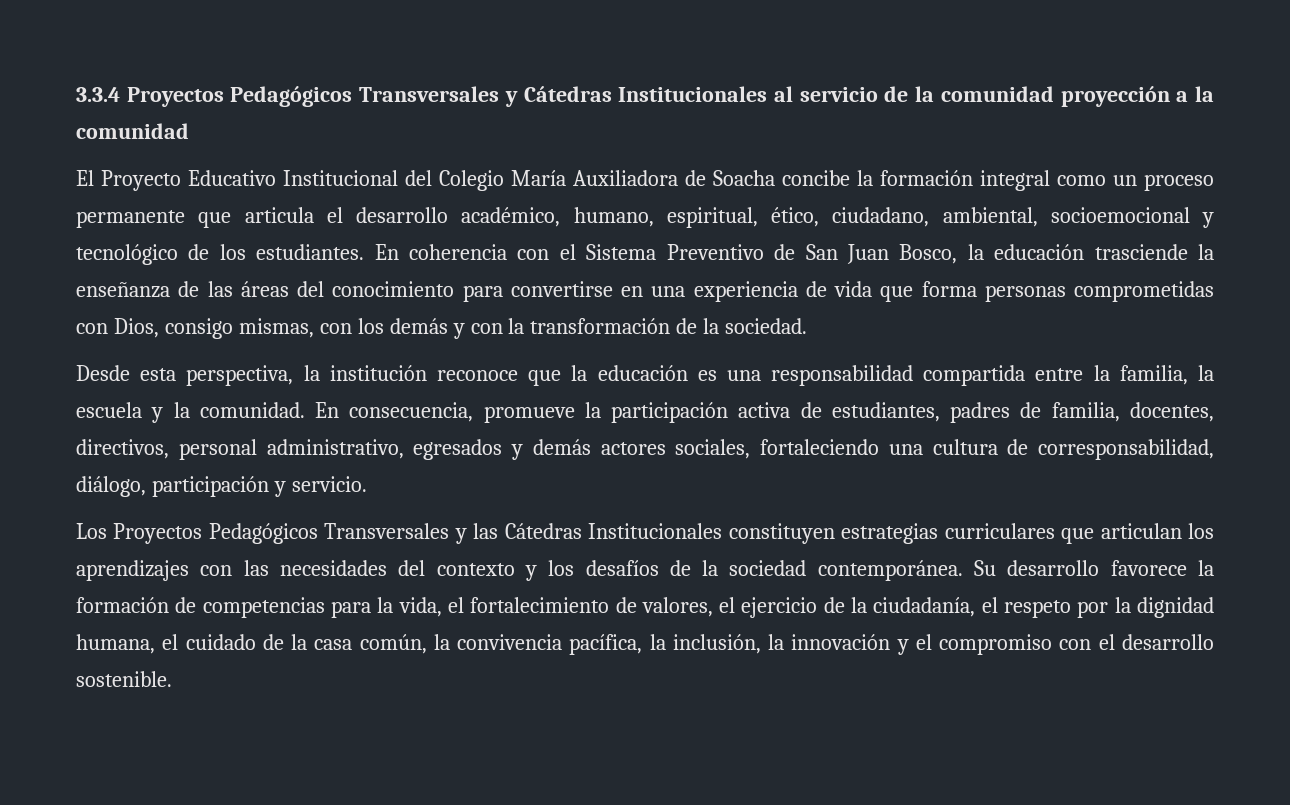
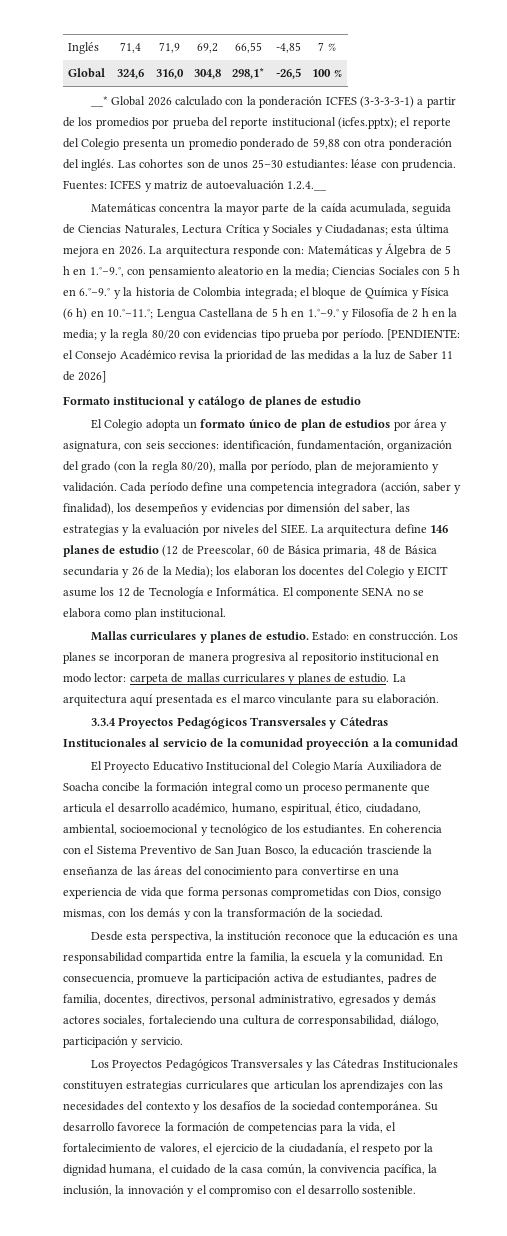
(76, 94) none -> [68,42,100,54] [120,42,141,53] [158,42,180,53] [197,43,218,53] [234,42,262,53] [275,42,301,53] [318,42,336,51] [68,68,106,78] [117,69,144,79] [155,69,184,79] [194,69,221,79] [232,68,264,79] [275,68,301,79] [312,69,342,77] [90,96,456,108] [63,117,451,129] [63,138,452,150] [63,159,457,171] [63,180,328,192] [90,203,452,215] [63,223,449,236] [63,243,452,257] [63,266,460,278] [63,287,449,299] [63,308,458,320] [63,329,461,341] [63,350,454,362] [63,371,107,383] [63,396,361,408] [90,419,448,431] [63,440,453,452] [63,461,439,473] [63,482,462,494] [63,503,411,515] [63,524,449,536] [63,545,437,557] [63,566,448,578] [63,587,425,599] [63,608,227,620] [90,631,459,643] [63,652,440,664] [63,673,406,685] [63,694,440,706] Inglés | 71,4 | 71,9 | 69,2 | 66,55 | -4,85 | 7 % // Global | 324,6 | 316,0 | 304,8 | 298,1* | -26,5 | 100 % // __* Global 2026 calculado con la ponderación ICFES (3-3-3-3-1) a partir de los promedios por prueba del reporte institucional (icfes.pptx); el reporte del Colegio presenta un promedio ponderado de 59,88 con otra ponderación del inglés. Las cohortes son de unos 25–30 estudiantes: léase con prudencia. Fuentes: ICFES y matriz de autoevaluación 1.2.4.__ // Matemáticas concentra la mayor parte de la caída acumulada, seguida de Ciencias Naturales, Lectura Crítica y Sociales y Ciudadanas; esta última mejora en 2026. La arquitectura responde con: Matemáticas y Álgebra de 5 h en 1.°–9.°, con pensamiento aleatorio en la media; Ciencias Sociales con 5 h en 6.°–9.° y la historia de Colombia integrada; el bloque de Química y Física (6 h) en 10.°–11.°; Lengua Castellana de 5 h en 1.°–9.° y Filosofía de 2 h en la media; y la regla 80/20 con evidencias tipo prueba por período. [PENDIENTE: el Consejo Académico revisa la prioridad de las medidas a la luz de Saber 11 de 2026] // Formato institucional y catálogo de planes de estudio // El Colegio adopta un formato único de plan de estudios por área y asignatura, con seis secciones: identificación, fundamentación, organización del grado (con la regla 80/20), malla por período, plan de mejoramiento y validación. Cada período define una competencia integradora (acción, saber y finalidad), los desempeños y evidencias por dimensión del saber, las estrategias y la evaluación por niveles del SIEE. La arquitectura define 146 planes de estudio (12 de Preescolar, 60 de Básica primaria, 48 de Básica secundaria y 26 de la Media); los elaboran los docentes del Colegio y EICIT asume los 12 de Tecnología e Informática. El componente SENA no se elabora como plan institucional. // Mallas curriculares y planes de estudio. Estado: en construcción. Los planes se incorporan de manera progresiva al repositorio institucional en modo lector: carpeta de mallas curriculares y planes de estudio. La arquitectura aquí presentada es el marco vinculante para su elaboración. //

